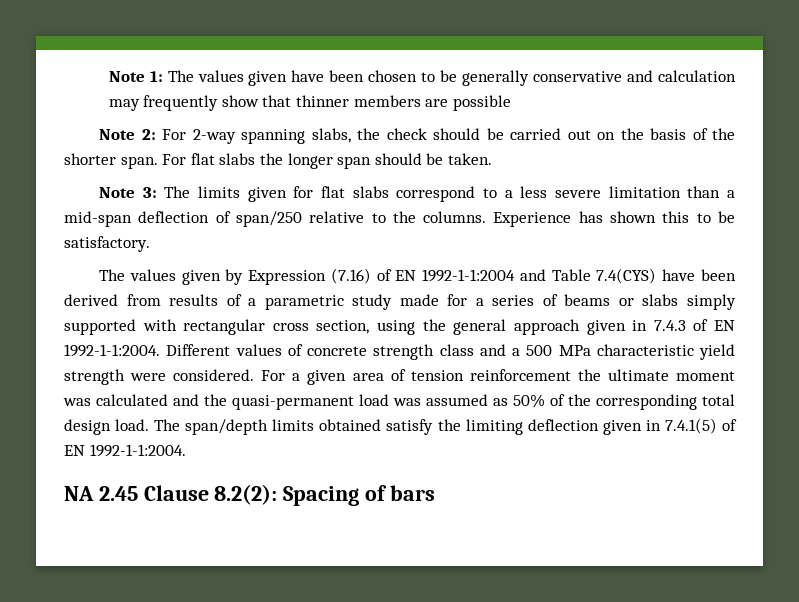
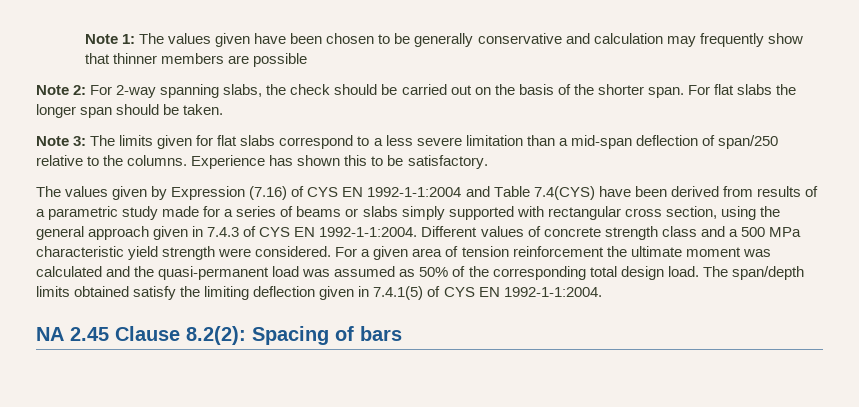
(392, 275) none -> [307,187,339,197] CYS
(709, 325) none -> [259,227,291,237] CYS
(738, 425) none -> [443,287,475,297] CYS

